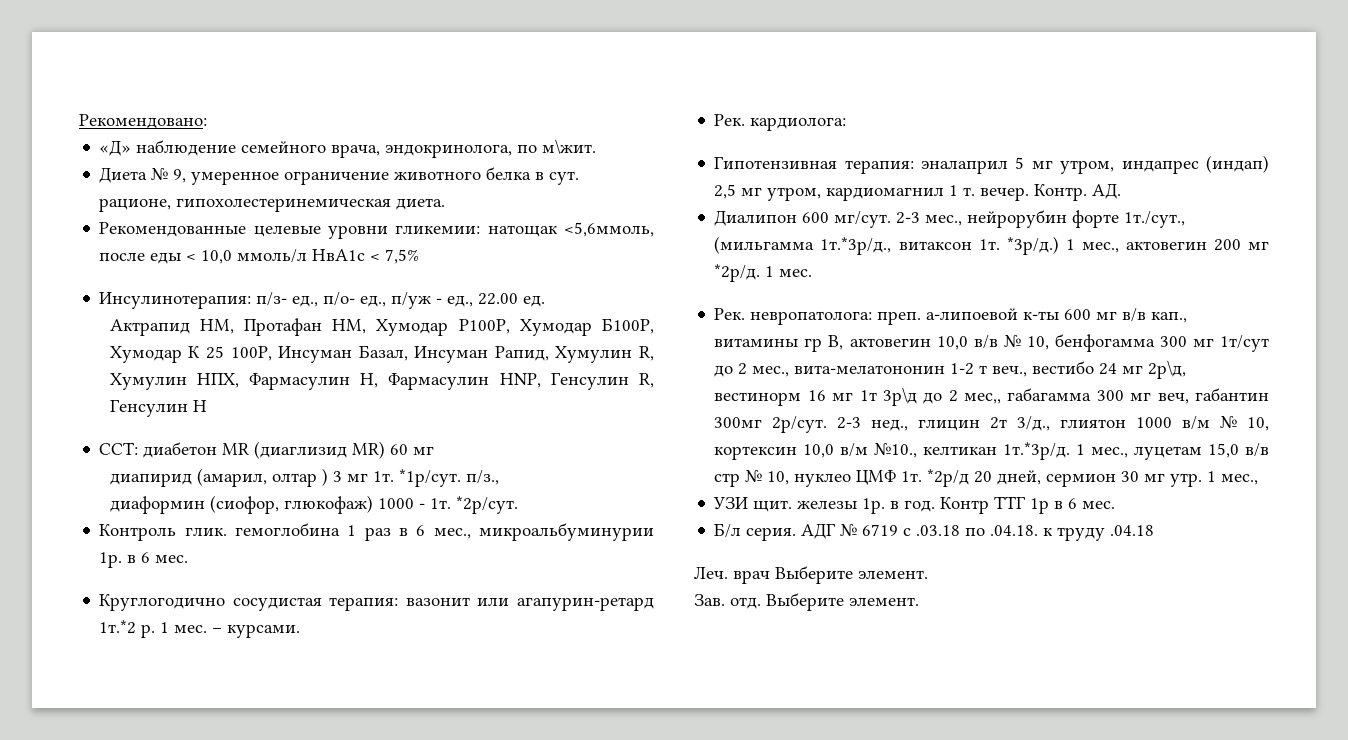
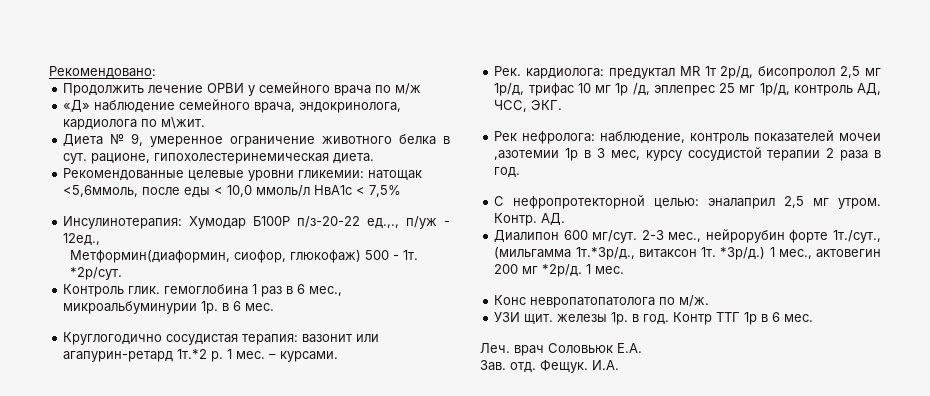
(207, 121) none -> [63,82,422,96] // Продолжить лечение ОРВИ у семейного врача по м/ж
(513, 151) none -> [63,119,138,130] кардиолога
[256,292,546,309] [109,318,654,336] [109,345,654,363] [109,372,654,390] [109,399,207,417] [99,441,435,459] [109,468,499,487] [109,495,414,514] п/з- ед., п/о- ед., п/уж - ед., 22.00 ед. // Актрапид НМ, Протафан НМ, Хумодар Р100Р, Хумодар Б100Р, Хумодар К 25 100Р, Инсуман Базал, Инсуман Рапид, Хумулин R, Хумулин НПХ, Фармасулин Н, Фармасулин НNР, Генсулин R, Генсулин Н // ССТ: диабетон МR (диаглизид МR) 60 мг // диапирид (амарил, олтар ) 3 мг 1т. *1р/сут. п/з., // диаформин (сиофор, глюкофаж) 1000 -> [189,216,450,229] [63,233,101,246] [69,250,389,263] Хумодар Б100Р п/з-20-22 ед.,., п/уж - 12ед., // Метформин(диаформин, сиофор, глюкофаж) 500
[714,155,1269,174] [714,184,1030,201] // Гипотензивная терапия: эналаприл 5 мг утром, индапрес (индап) 2,5 мг утром, кардиомагнил 1 т. вечер. -> [608,66,881,79] [494,83,881,96] [494,100,563,112] [494,130,881,144] [494,147,881,161] [494,167,521,178] [494,195,881,209] предуктал MR 1т 2р/д, бисопролол 2,5 мг 1р/д, трифас 10 мг 1р /д, эплепрес 25 мг 1р/д, контроль АД, ЧСС, ЭКГ. // Рек нефролога: наблюдение, контроль показателей мочеи ,азотемии 1р в 3 мес, курсу сосудистой терапии 2 раза в год. // С нефропротекторной целью: эналаприл 2,5 мг утром.
[714,308,1188,325] [714,334,1269,352] [714,360,1187,379] [714,387,1269,406] [714,416,1269,433] [714,442,1269,460] [714,469,1259,487] Рек. невропатолога: преп. а-липоевой к-ты 600 мг в/в кап., витамины гр В, актовегин 10,0 в/в № 10, бенфогамма 300 мг 1т/сут до 2 мес., вита-мелатононин 1-2 т веч., вестибо 24 мг 2р\д, вестинорм 16 мг 1т 3р\д до 2 мес,, габагамма 300 мг веч, габантин 300мг 2р/сут. 2-3 нед., глицин 2т 3/д., глиятон 1000 в/м № 10, кортексин 10,0 в/м №10., келтикан 1т.*3р/д. 1 мес., луцетам 15,0 в/в стр № 10, нуклео ЦМФ 1т. *2р/д 20 дней, сермион 30 мг утр. 1 мес., -> [494,295,710,308] Конс невропатопатолога по м/ж.
[714,523,1155,541] // Б/л серия. АДГ № 6719 с .03.18 по .04.18. к труду .04.18 -> (814, 318) none
[775,566,928,584] Выберите элемент. -> [548,343,642,353] Соловьюк Е.А.
[766,593,919,611] Выберите элемент. -> [540,360,619,373] Фещук. И.А.

